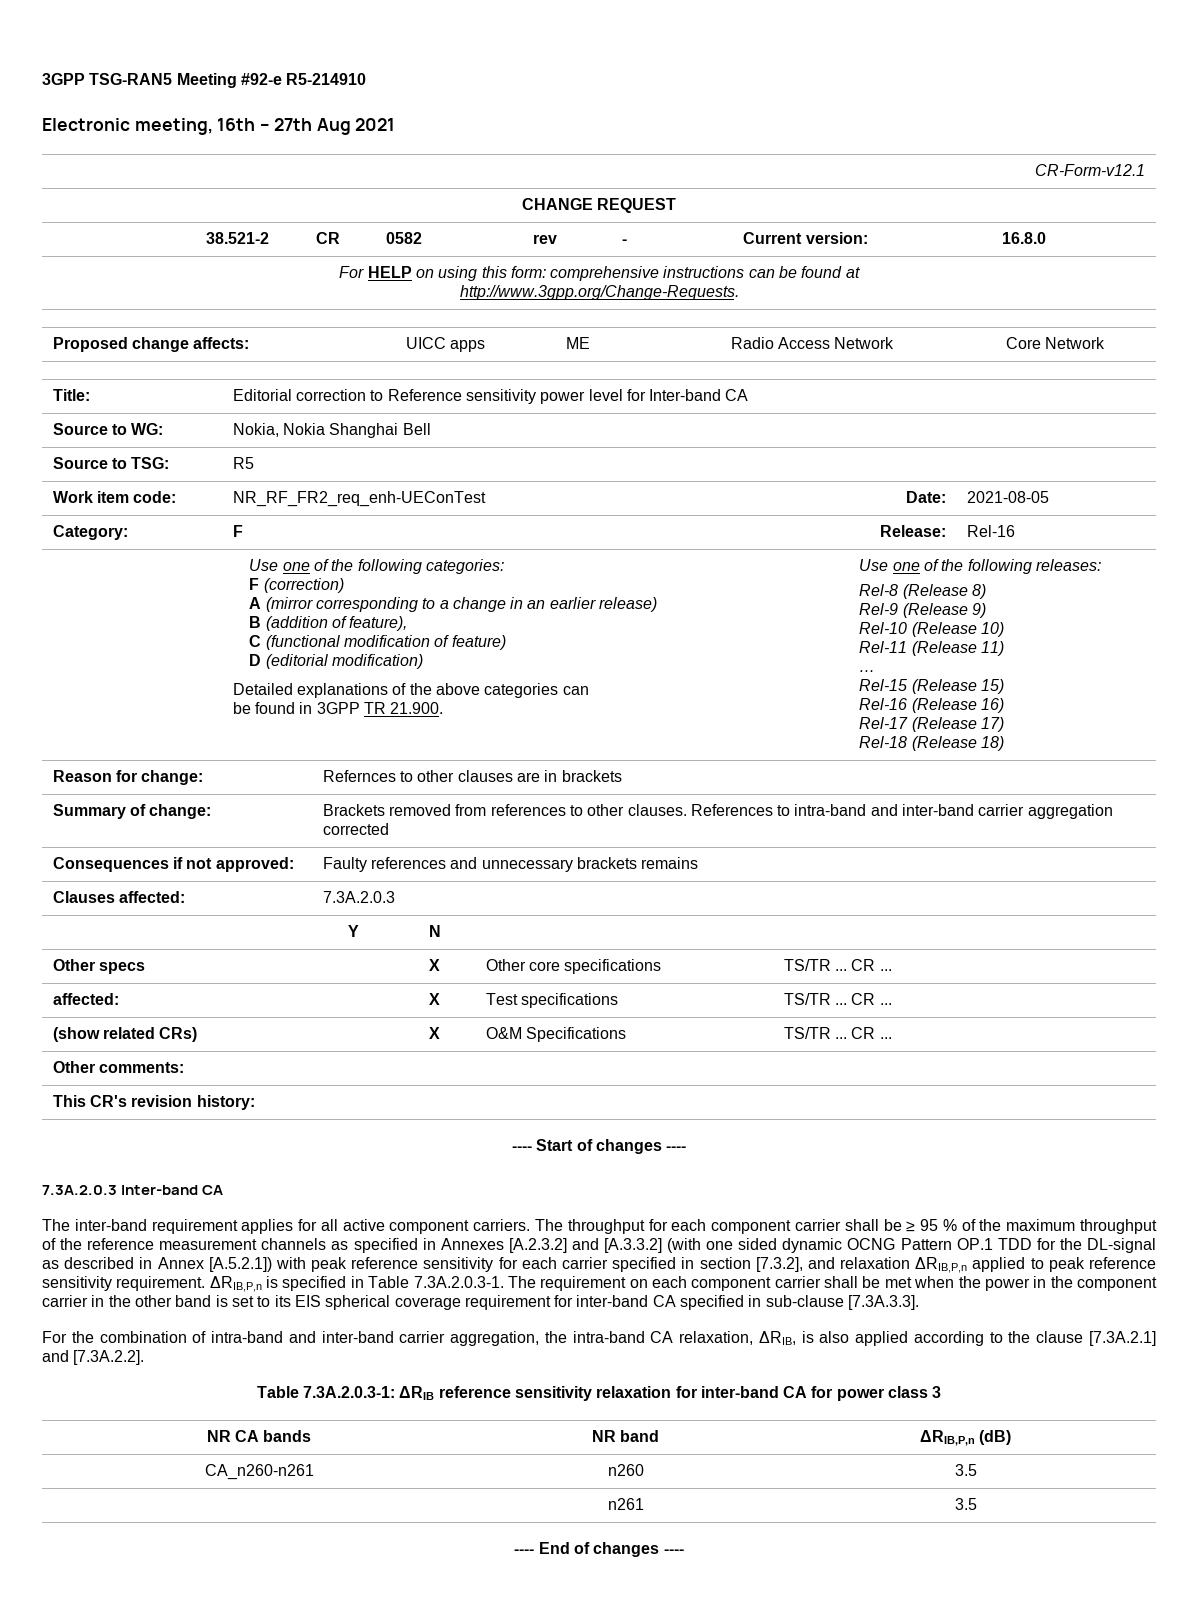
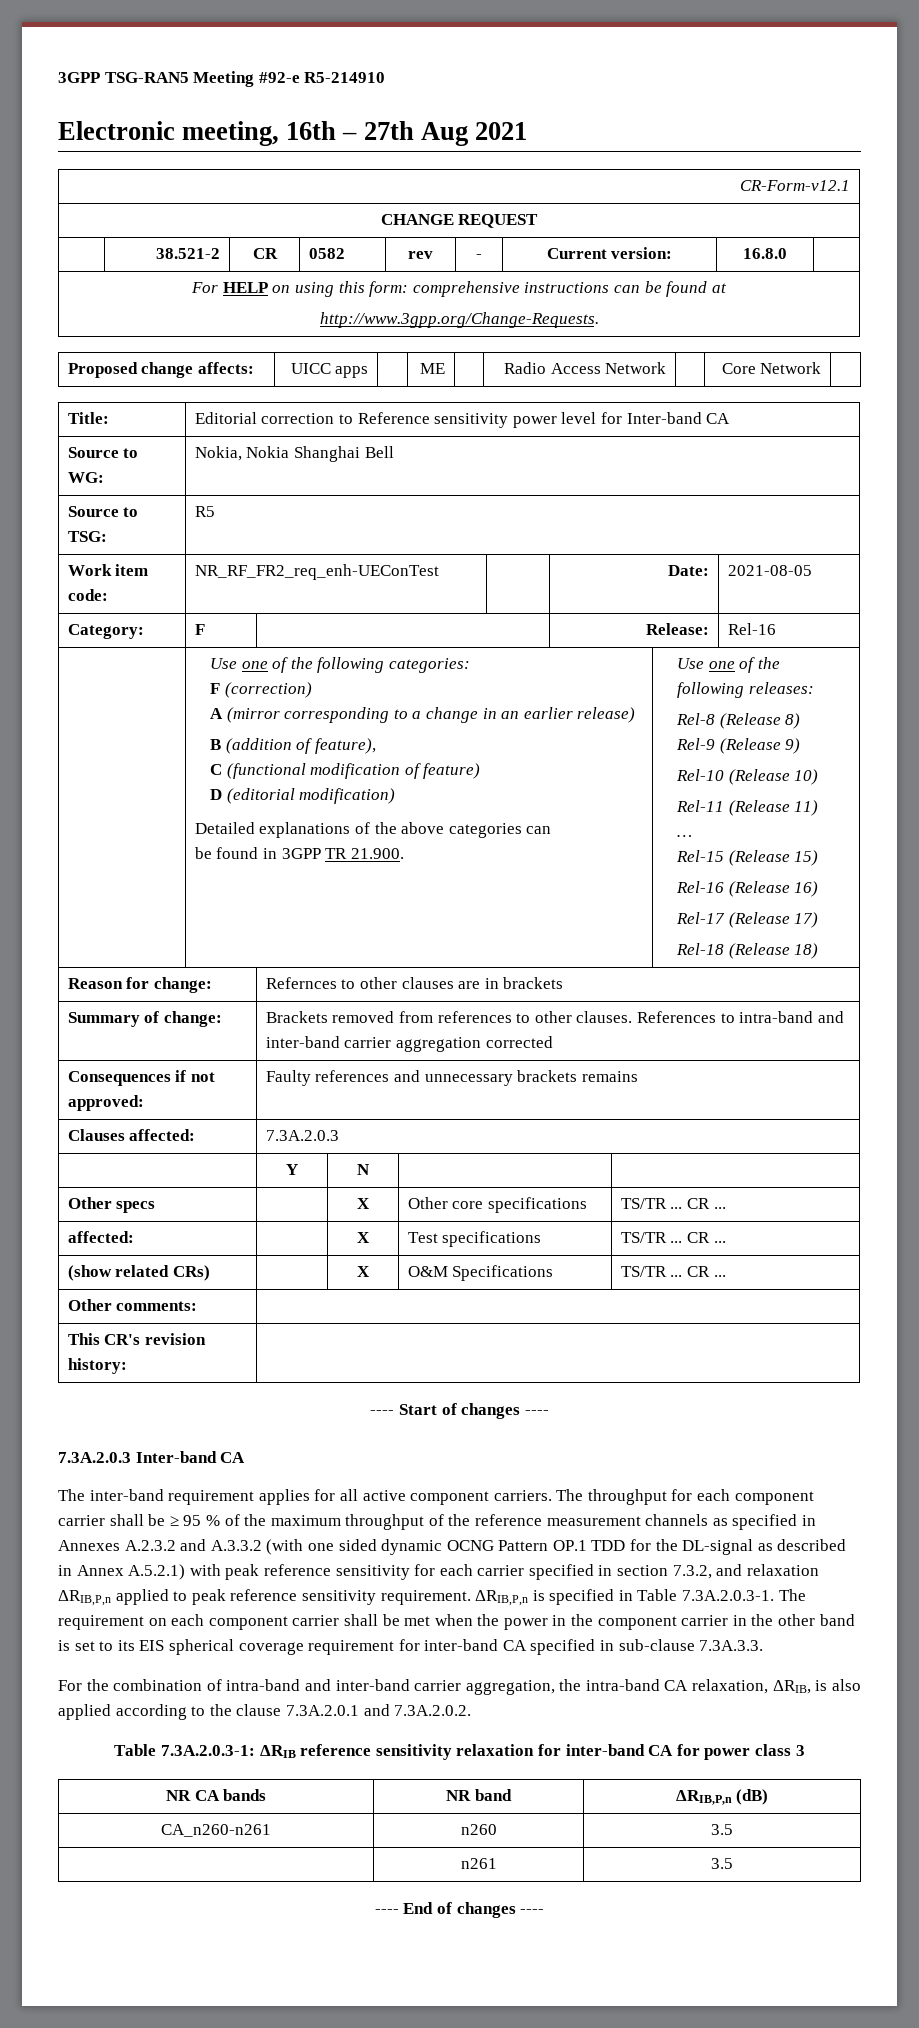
[508,1238,662,1253] [A.2.3.2] and [A.3.3.2] -> [124,1539,262,1551] A.2.3.2 and A.3.3.2
[208,1257,272,1272] [A.5.2.1]) -> [128,1564,186,1580] A.5.2.1)
[755,1257,803,1272] [7.3.2], -> [672,1565,712,1579] 7.3.2,
[848,1295,920,1310] [7.3A.3.3]. -> [699,1640,764,1651] 7.3A.3.3.
[1089,1331,1157,1346] [42,1350,145,1365] [7.3A.2.1] and [7.3A.2.2]. -> [285,1704,472,1716] 7.3A.2.0.1 and 7.3A.2.0.2.

